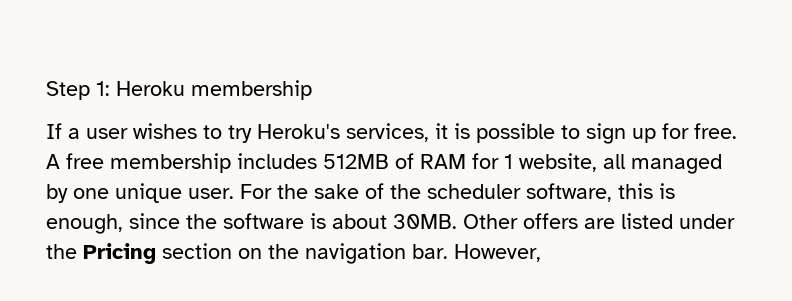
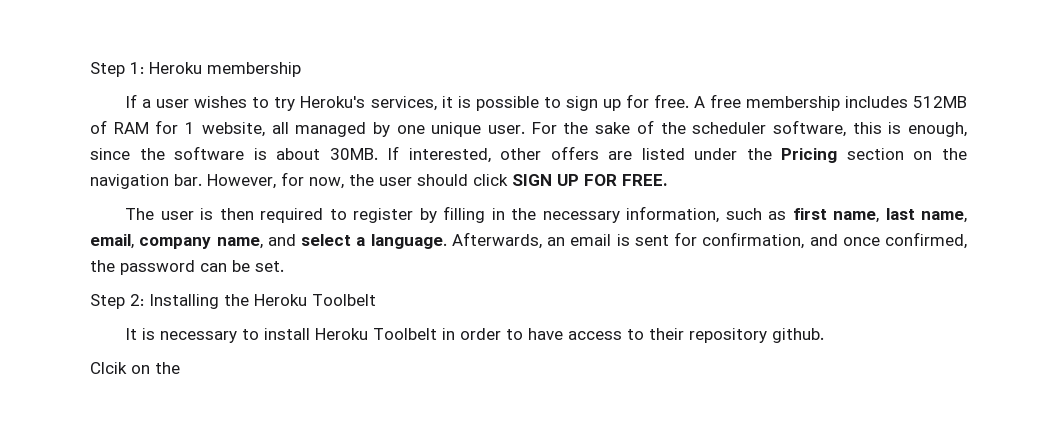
[463,214,518,229] Other -> [387,146,542,163] If interested, other
(541, 253) none -> [281,172,668,189] [125,206,968,223] [90,232,967,249] [90,260,284,275] [90,294,376,309] [125,328,825,343] [90,362,180,374] for now, the user should click SIGN UP FOR FREE. // The user is then required to register by filling in the necessary information, such as first name, last name, email, company name, and select a language. Afterwards, an email is sent for confirmation, and once confirmed, the password can be set. // Step 2: Installing the Heroku Toolbelt // It is necessary to install Heroku Toolbelt in order to have access to their repository github. // Clcik on the

